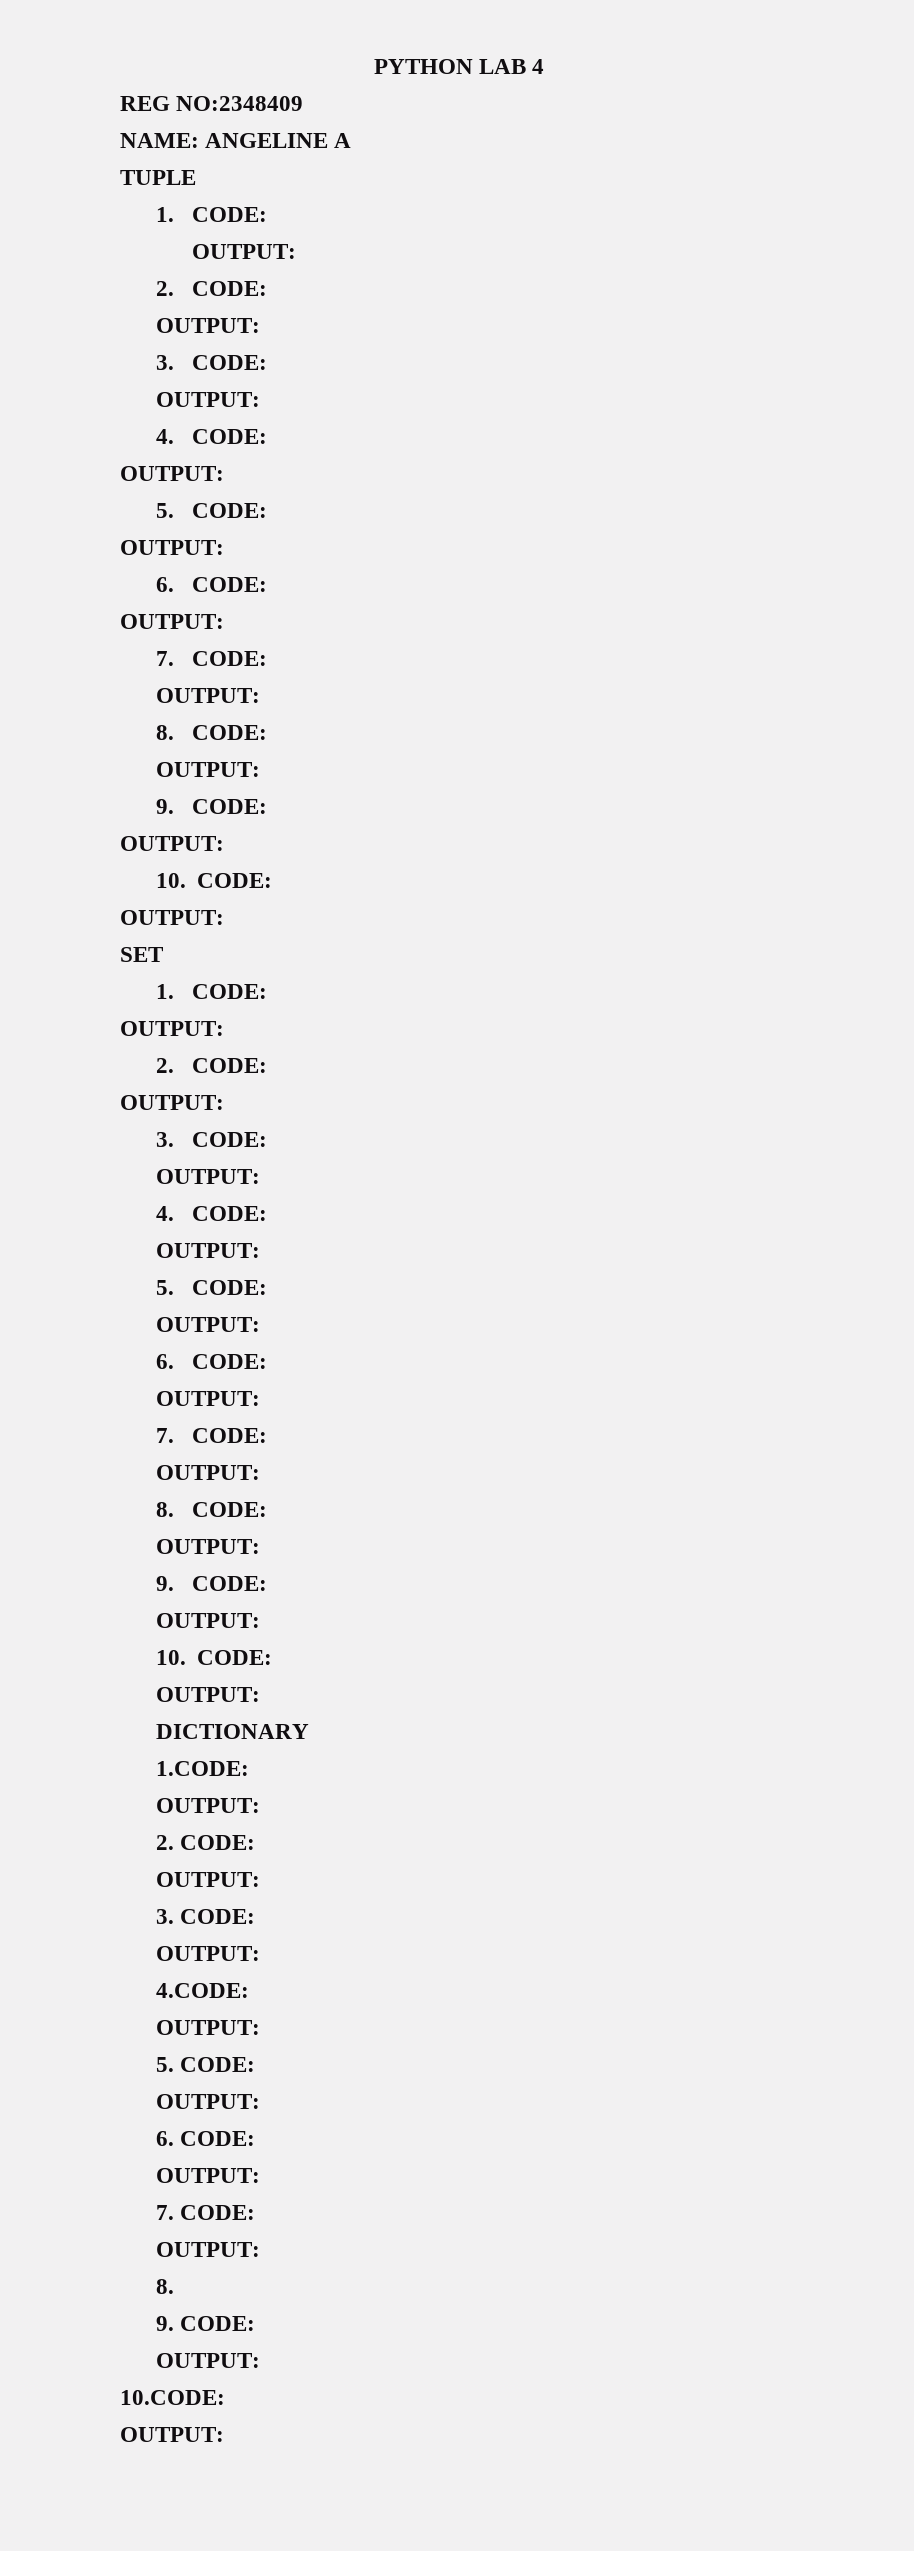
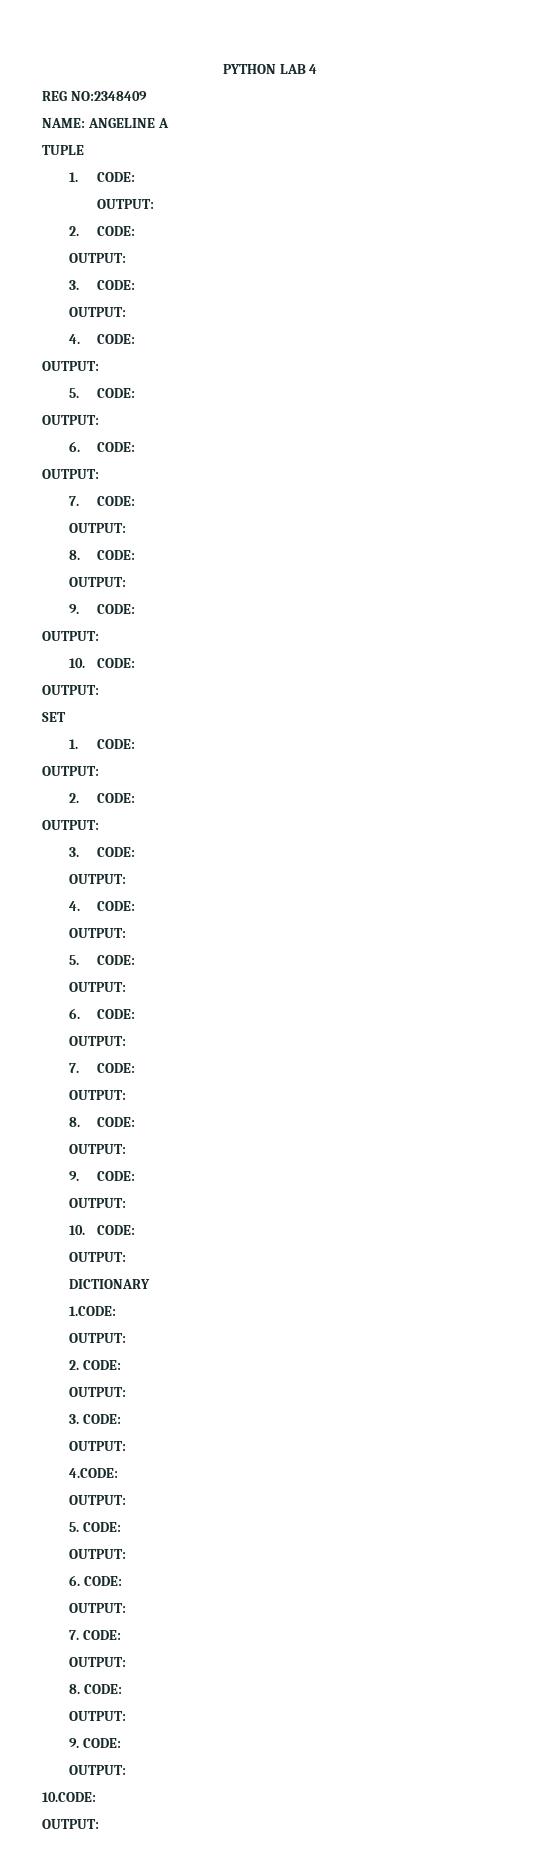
(174, 2286) none -> [84,1684,123,1694] [69,1711,127,1721] CODE: // OUTPUT:

